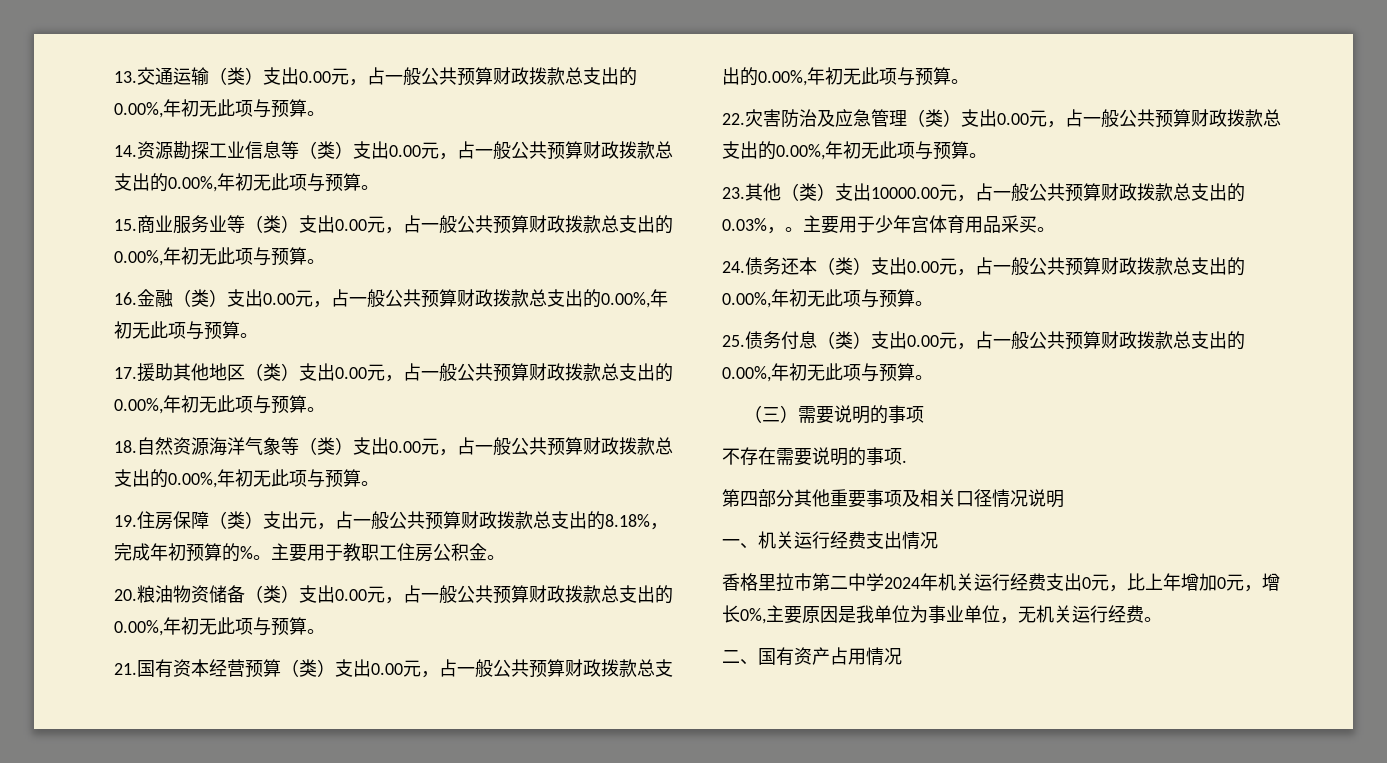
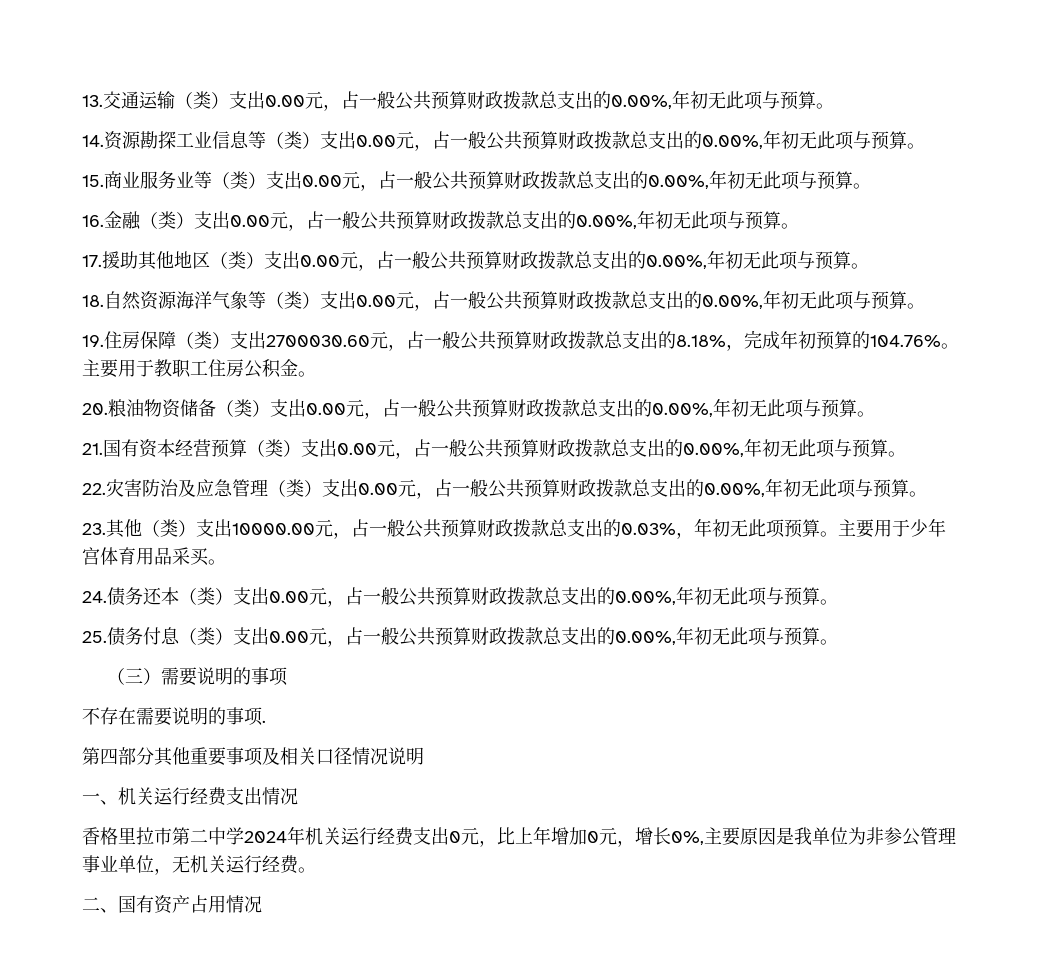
(299, 520) none -> [266,335,370,347] 2700030.60
[240,546,253,559] % -> [870,335,941,347] 104.76%
(785, 230) none -> [694,518,820,538] 年初无此项预算
(928, 614) none -> [866,827,956,846] 非参公管理

